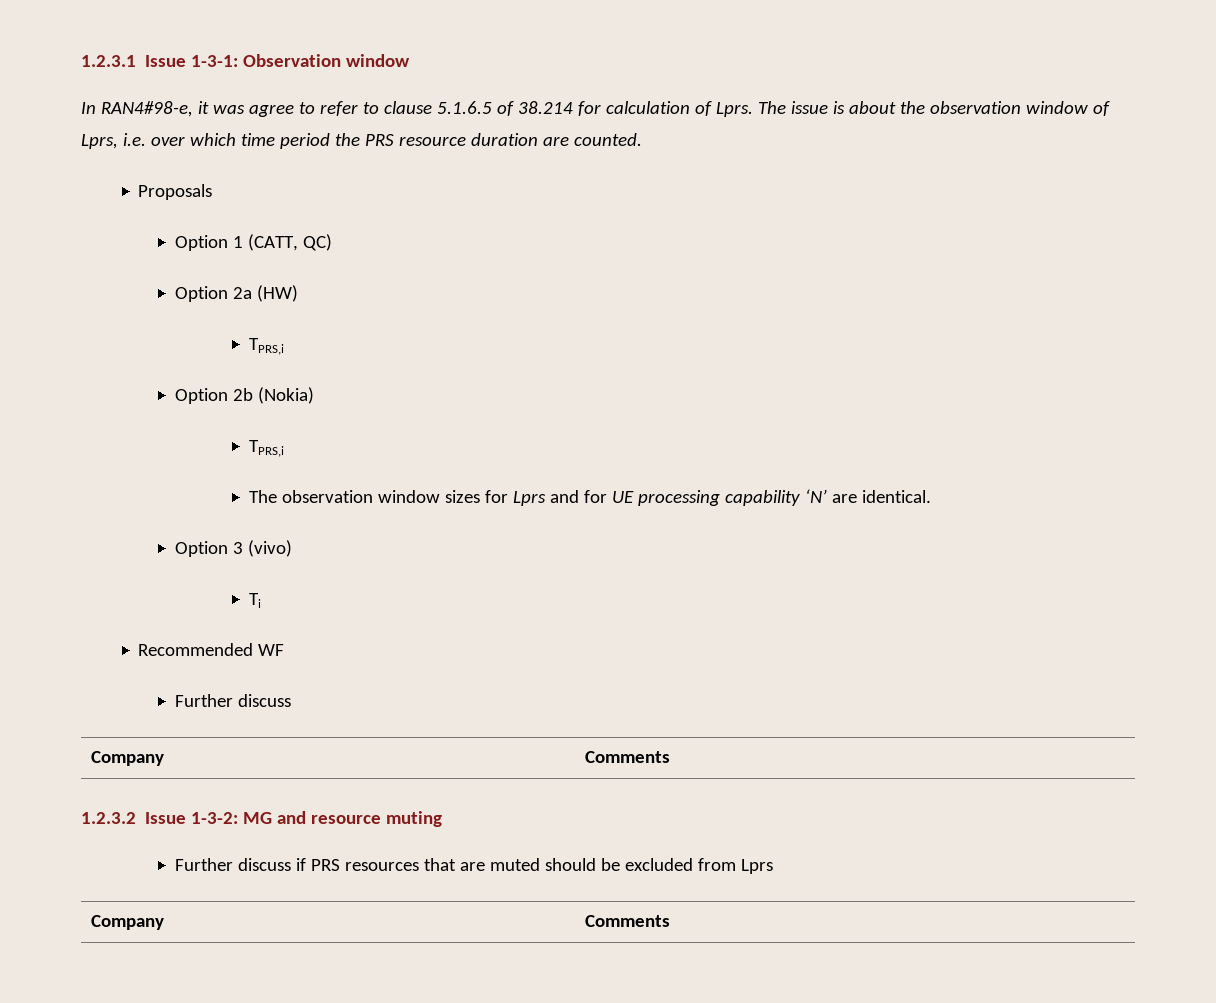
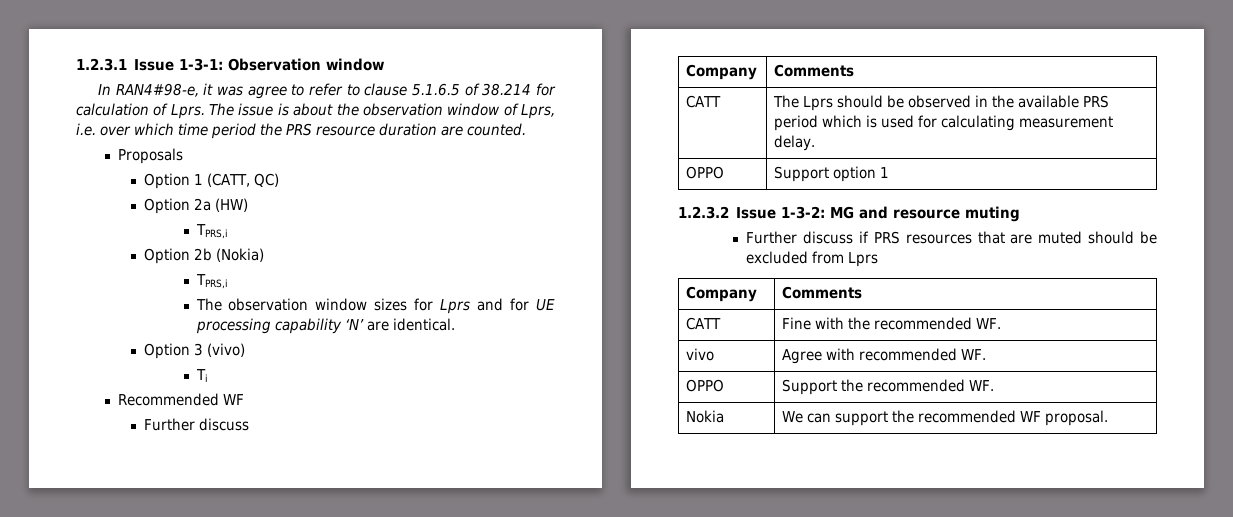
(670, 757) none -> [686,95,722,108] [773,95,1110,111] [774,115,1114,131] [774,135,816,151] [686,166,725,179] [774,166,890,182] // CATT | The Lprs should be observed in the available PRS period which is used for calculating measurement delay. // OPPO | Support option 1
(670, 921) none -> [686,317,722,330] [782,317,1002,330] [686,348,715,361] [782,348,987,364] [686,379,725,392] [782,379,995,395] [686,410,725,423] [782,410,1109,426] // CATT | Fine with the recommended WF. // vivo | Agree with recommended WF. // OPPO | Support the recommended WF. // Nokia | We can support the recommended WF proposal.

